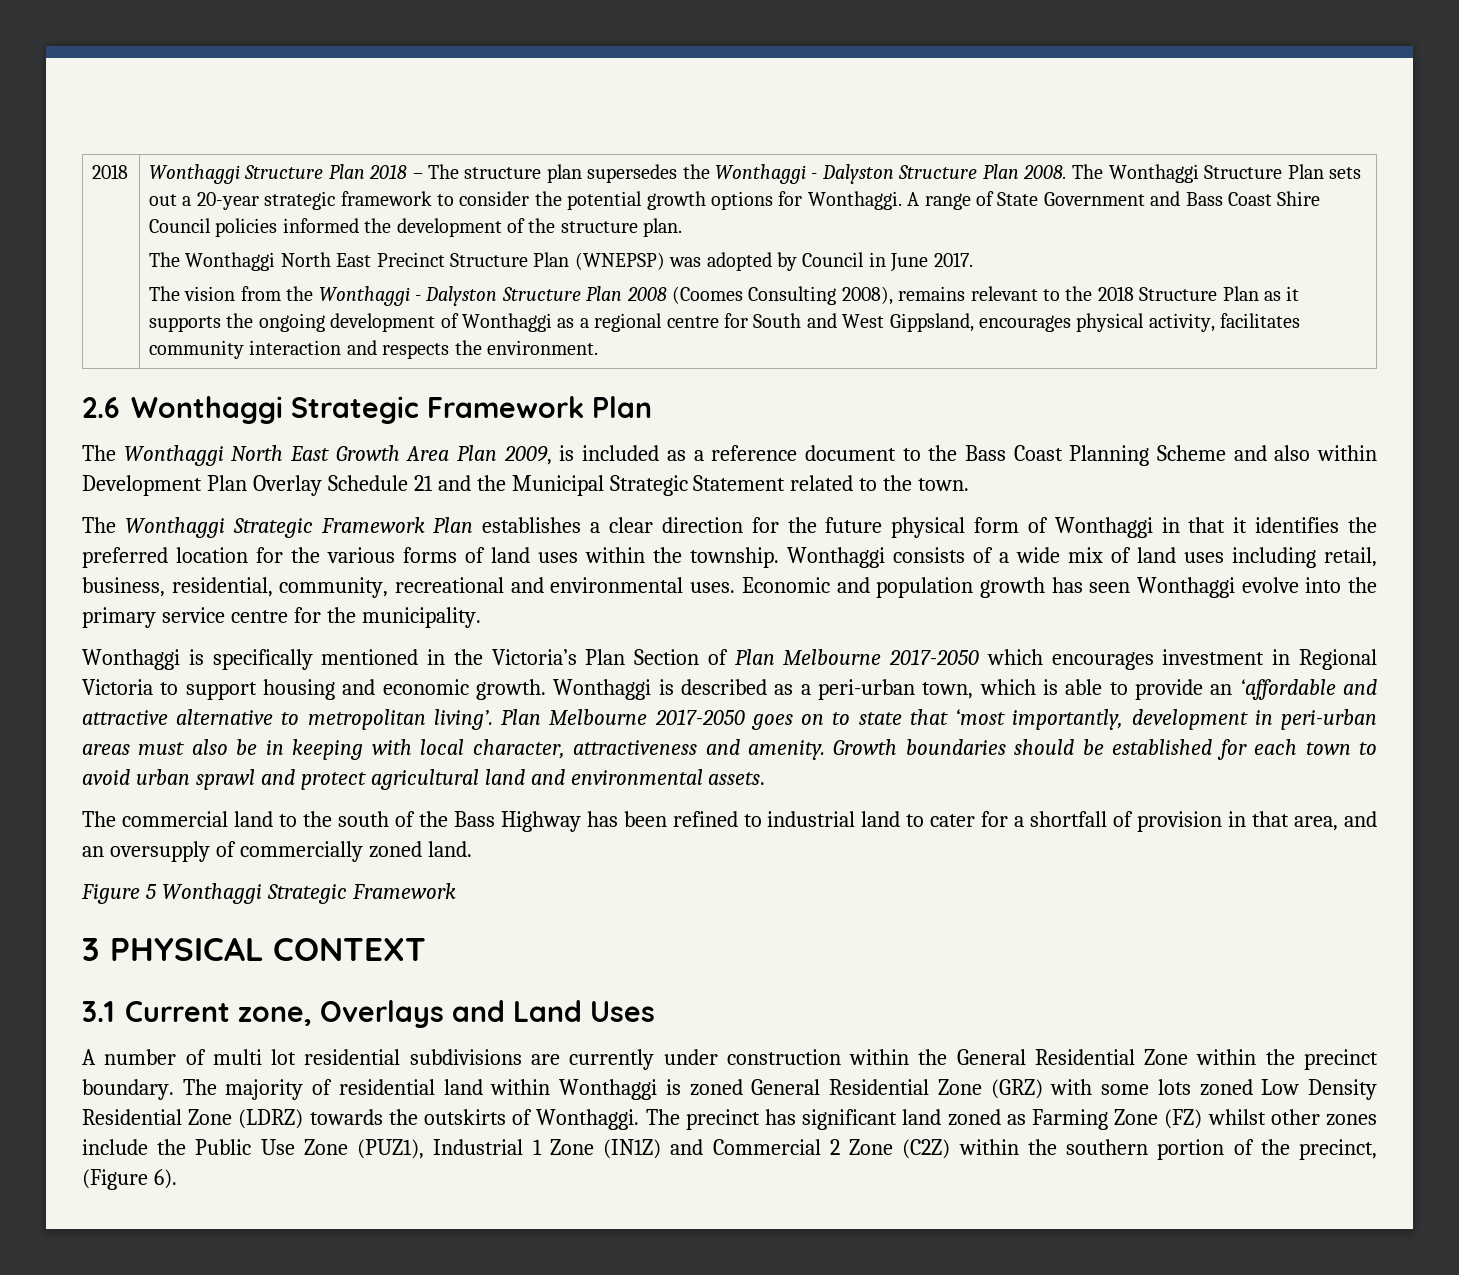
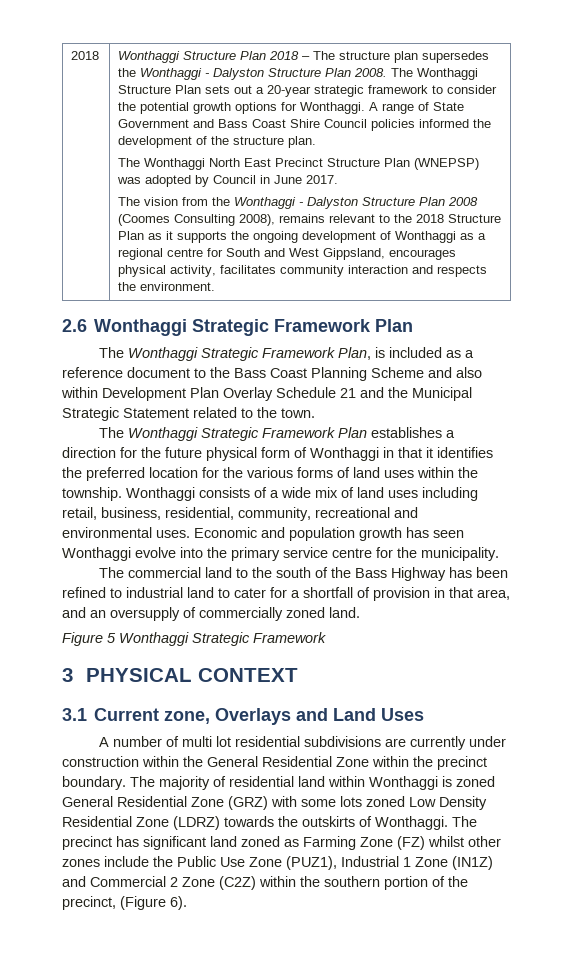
[231,445,552,465] North East Growth Area Plan 2009, -> [200,347,371,361] Strategic Framework Plan,
[608,517,653,533] clear -> (455, 434) none
[82,649,1377,670] [82,679,1377,700] [82,709,1378,730] [82,739,1378,760] [82,769,766,790] // Wonthaggi is specifically mentioned in the Victoria’s Plan Section of Plan Melbourne 2017-2050 which encourages investment in Regional Victoria to support housing and economic growth. Wonthaggi is described as a peri-urban town, which is able to provide an ‘affordable and attractive alternative to metropolitan living’. Plan Melbourne 2017-2050 goes on to state that ‘most importantly, development in peri-urban areas must also be in keeping with local character, attractiveness and amenity. Growth boundaries should be established for each town to avoid urban sprawl and protect agricultural land and environmental assets. -> (499, 554) none

